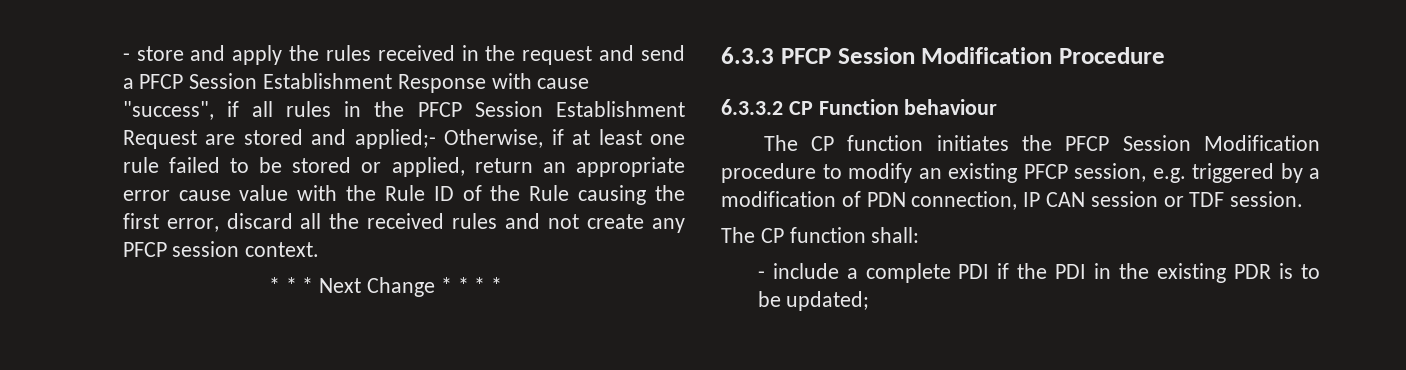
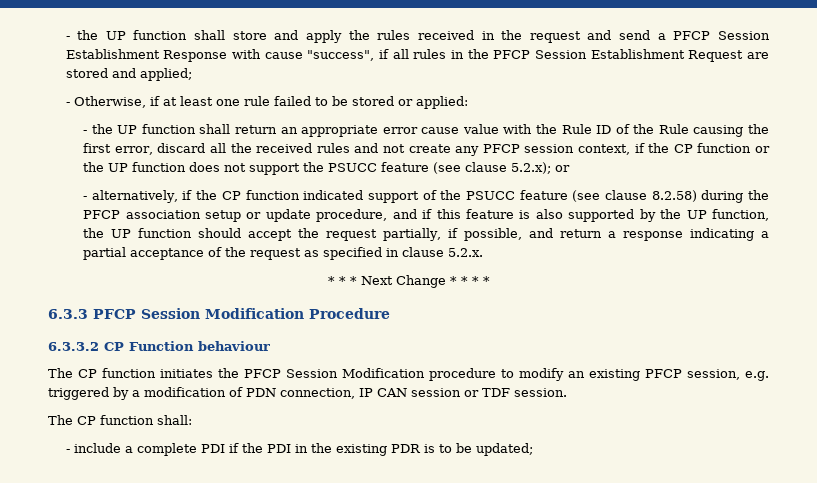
[122,53,130,61] - -> [65,30,226,40] - the UP function shall
[354,129,436,149] applied;- -> [139,68,192,81] [65,102,70,106] applied; // -
[391,157,465,177] applied, -> [415,96,468,109] [83,124,231,134] applied: // - the UP function shall
[245,242,320,257] context. -> [577,143,770,155] [83,162,571,175] [83,190,770,203] [83,209,770,222] [83,228,769,241] [83,247,484,260] context, if the CP function or the UP function does not support the PSUCC feature (see clause 5.2.x); or // - alternatively, if the CP function indicated support of the PSUCC feature (see clause 8.2.58) during the PFCP association setup or update procedure, and if this feature is also supported by the UP function, the UP function should accept the request partially, if possible, and return a response indicating a partial acceptance of the request as specified in clause 5.2.x.

